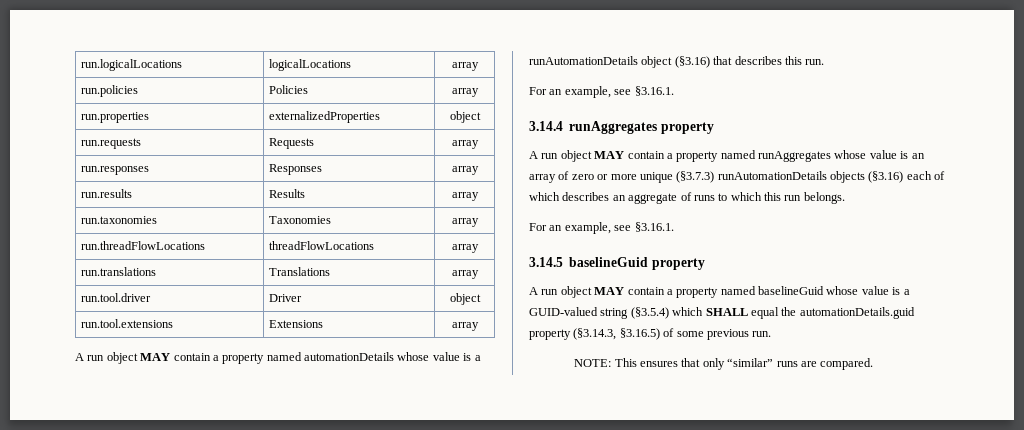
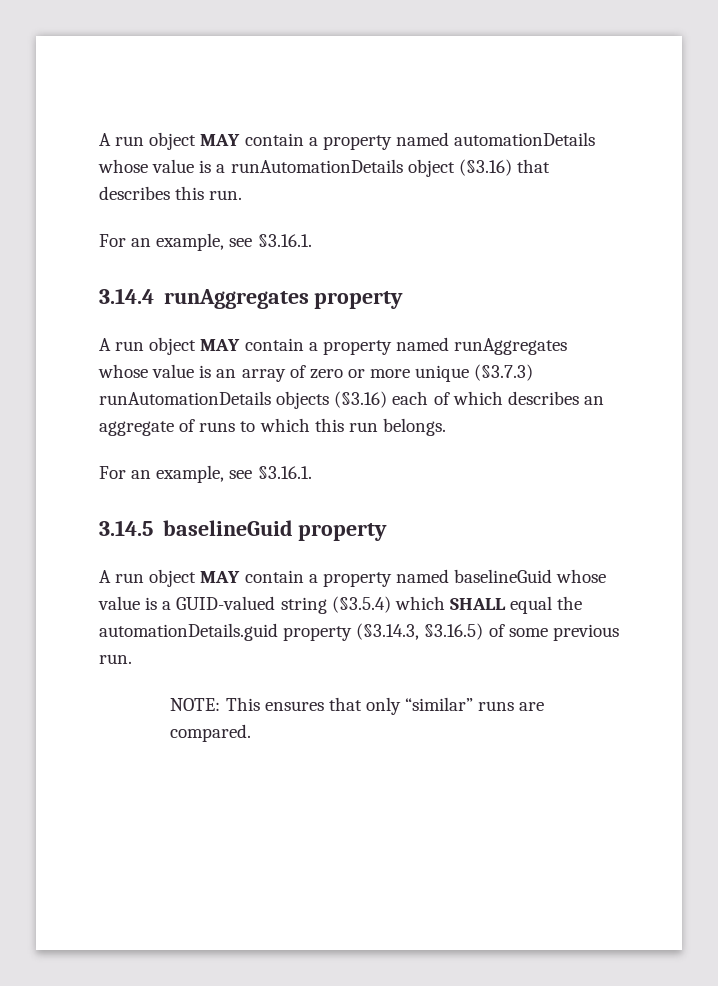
[80,59,182,71] [268,59,351,71] [451,62,479,71] [80,85,138,97] [268,85,308,94] [451,88,479,97] [80,112,149,123] [268,111,380,123] [449,111,481,123] [80,138,141,149] [268,138,314,149] [451,140,479,149] [80,166,149,175] [268,164,322,175] [451,166,479,175] [80,189,132,198] [268,189,305,198] [451,192,479,201] [80,216,157,224] [268,216,331,224] [451,218,479,227] [80,241,205,250] [268,241,374,250] [451,244,479,253] [80,267,156,276] [268,267,330,276] [451,270,479,279] [80,293,151,302] [268,294,302,302] [449,293,481,305] [80,319,173,328] [268,320,323,328] [451,322,479,331] run.logicalLocations | logicalLocations | array // run.policies | Policies | array // run.properties | externalizedProperties | object // run.requests | Requests | array // run.responses | Responses | array // run.results | Results | array // run.taxonomies | Taxonomies | array // run.threadFlowLocations | threadFlowLocations | array // run.translations | Translations | array // run.tool.driver | Driver | object // run.tool.extensions | Extensions | array // -> (99, 139) none

